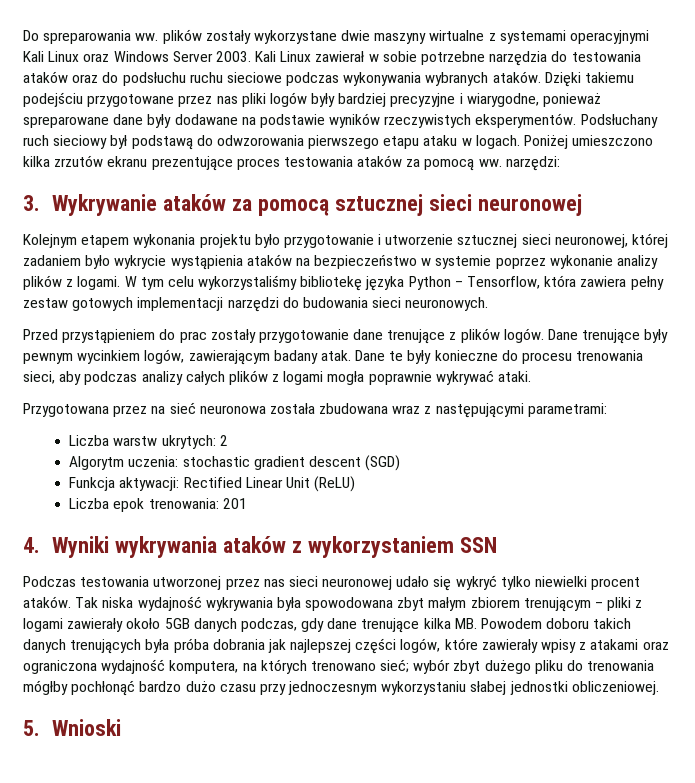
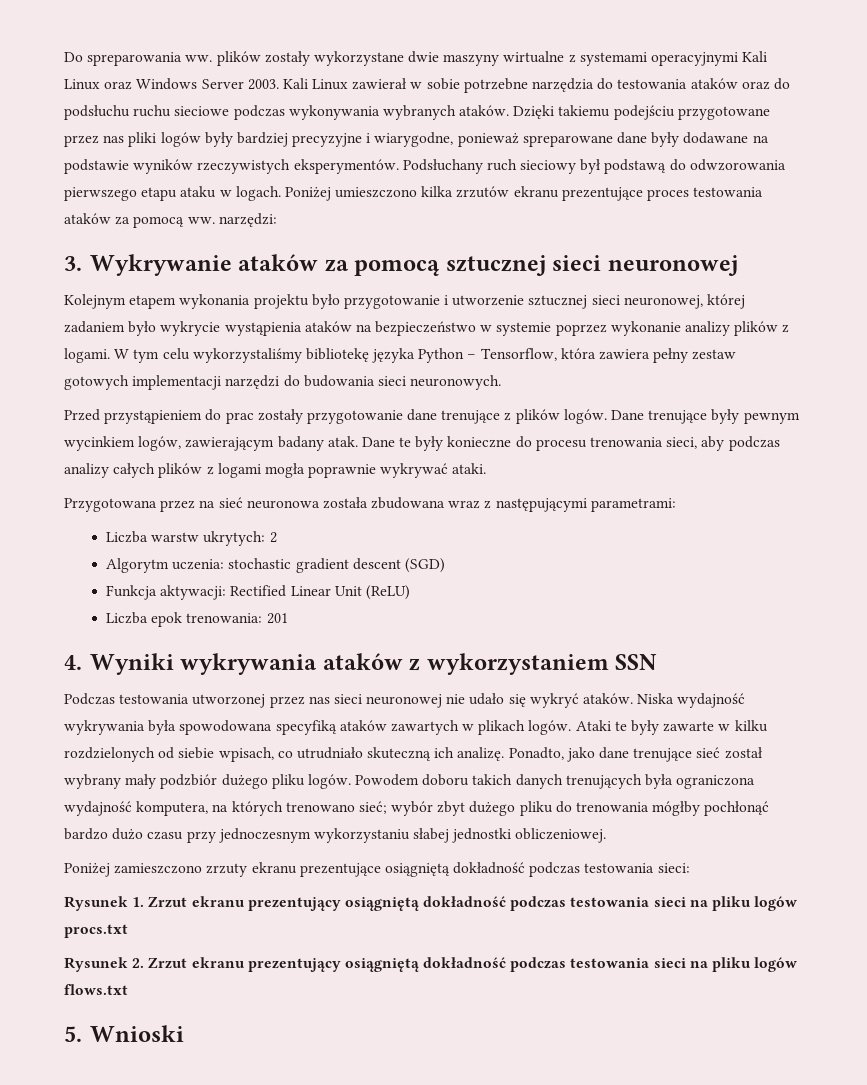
(393, 583) none -> [446,694,466,704] nie
[500,576,641,590] [23,596,643,612] [23,618,477,633] tylko niewielki procent ataków. Tak niska wydajność wykrywania była spowodowana zbyt małym zbiorem trenującym – pliki z logami zawierały około 5GB danych podczas, gdy dane trenujące kilka MB. -> [583,693,746,708] [64,720,768,735] [64,747,763,762] [64,774,351,789] ataków. Niska wydajność wykrywania była spowodowana specyfiką ataków zawartych w plikach logów. Ataki te były zawarte w kilku rozdzielonych od siebie wpisach, co utrudniało skuteczną ich analizę. Ponadto, jako dane trenujące sieć został wybrany mały podzbiór dużego pliku logów.
[173,638,669,654] próba dobrania jak najlepszej części logów, które zawierały wpisy z atakami oraz -> (674, 781) none
(659, 688) none -> [64,862,690,877] [64,896,798,911] [64,924,128,938] [64,957,798,972] [64,984,128,995] // Poniżej zamieszczono zrzuty ekranu prezentujące osiągniętą dokładność podczas testowania sieci: // Rysunek 1. Zrzut ekranu prezentujący osiągniętą dokładność podczas testowania sieci na pliku logów procs.txt // Rysunek 2. Zrzut ekranu prezentujący osiągniętą dokładność podczas testowania sieci na pliku logów flows.txt

